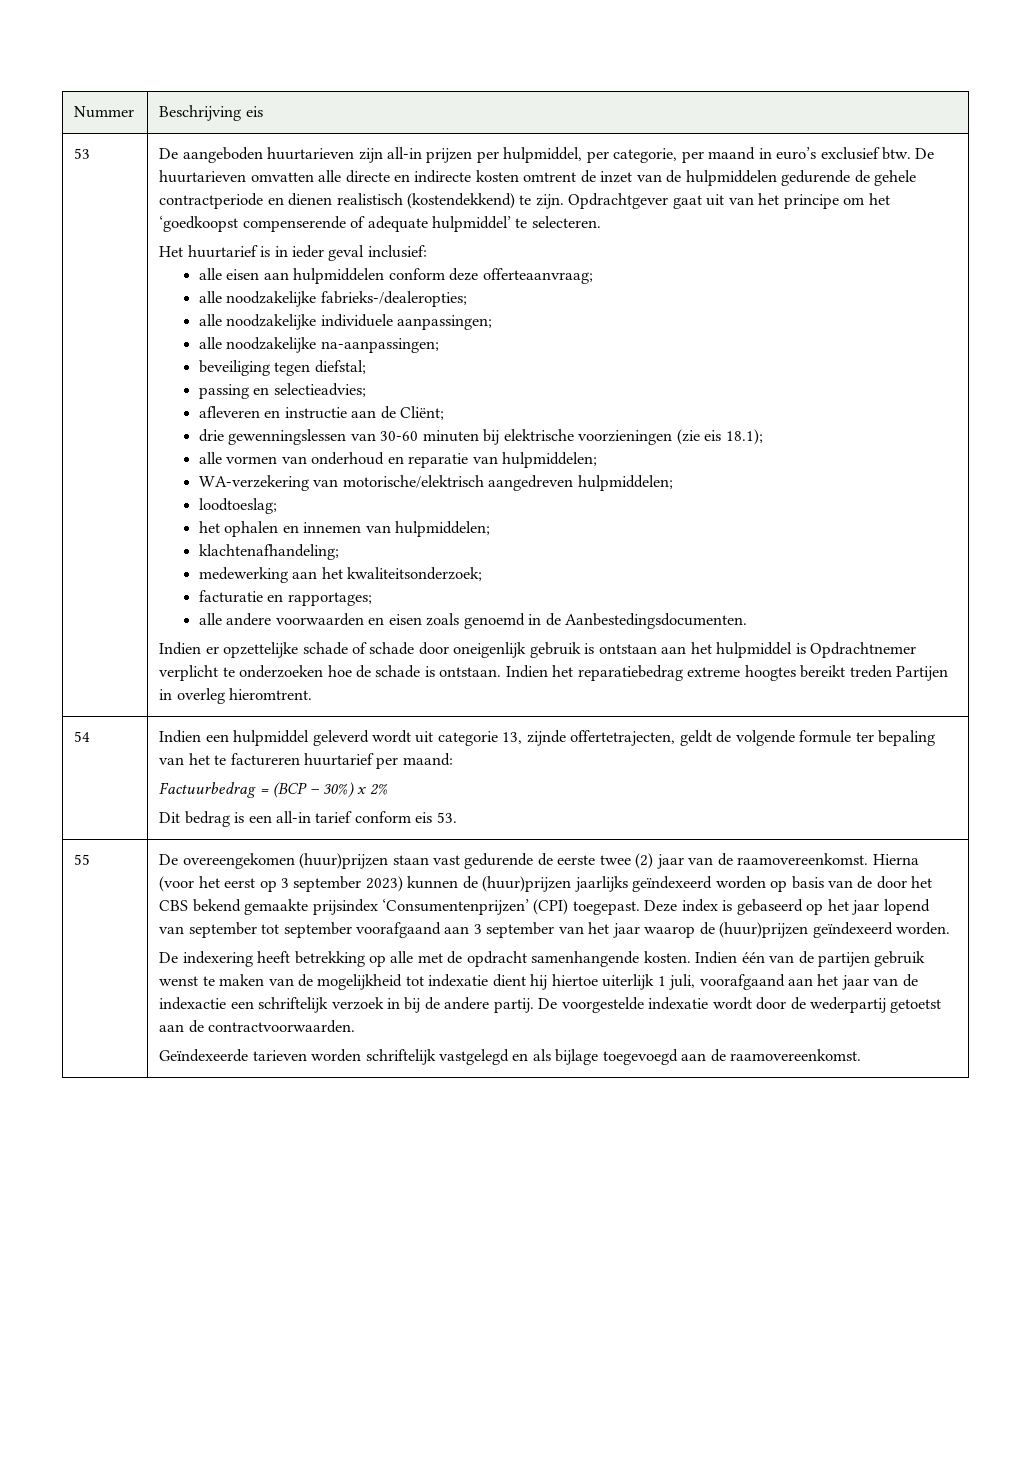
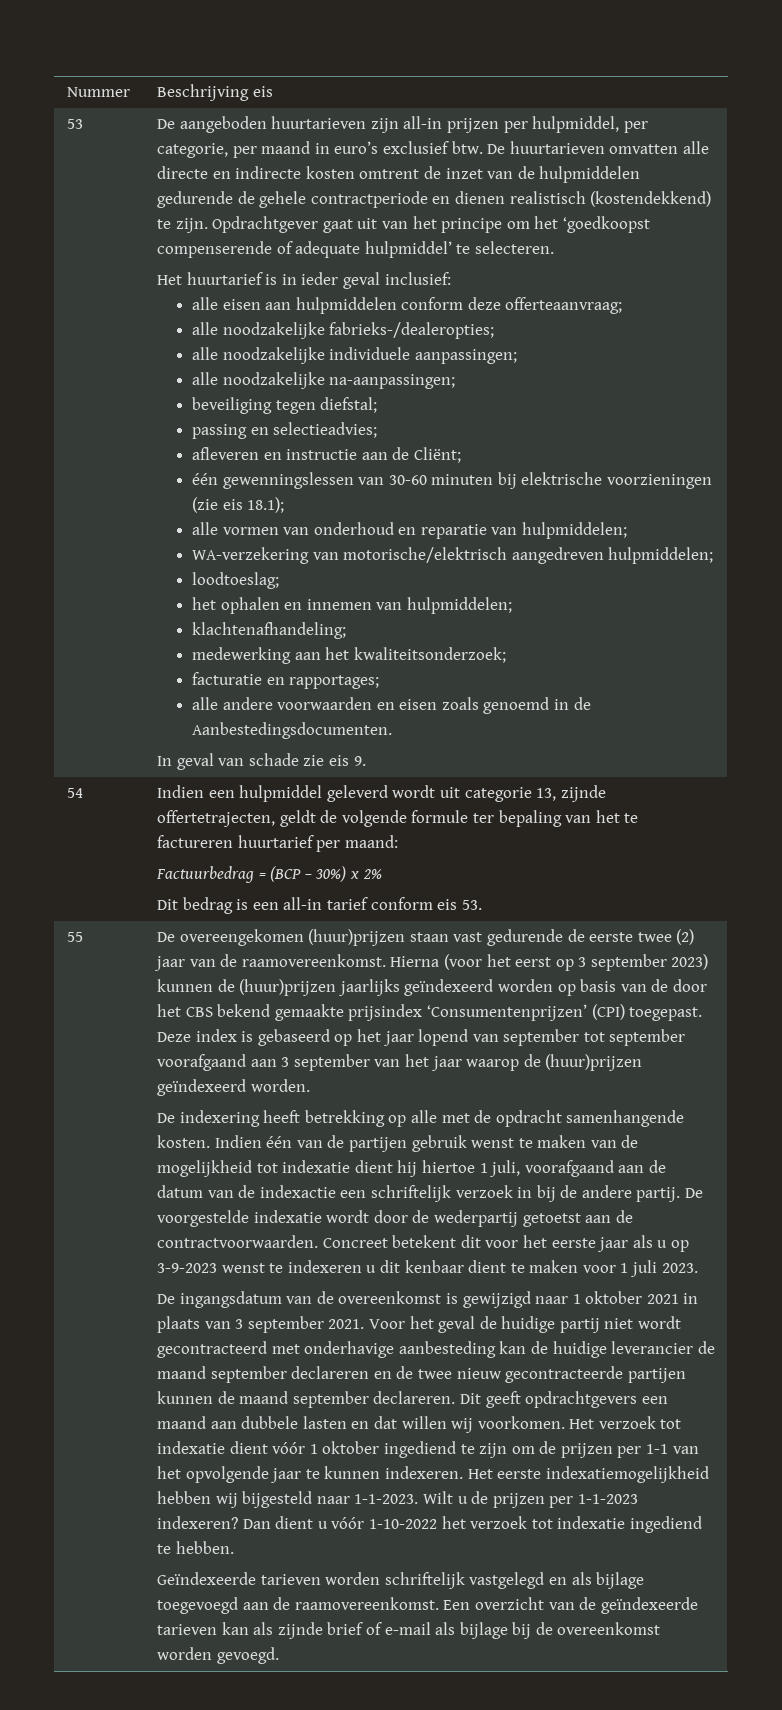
[198,429,224,442] drie -> [191,473,218,485] één
[159,642,916,658] [159,665,948,681] [159,688,313,704] Indien er opzettelijke schade of schade door oneigenlijk gebruik is ontstaan aan het hulpmiddel is Opdrachtnemer verplicht te onderzoeken hoe de schade is ontstaan. Indien het reparatiebedrag extreme hoogtes bereikt treden Partijen in overleg hieromtrent. -> [157,753,366,770] In geval van schade zie eis 9.
[602,974,655,990] uiterlijk -> (475, 1166) none
[817,974,869,990] het jaar -> [648,1160,666,1173] [157,1185,204,1198] de datum
(356, 1026) none -> [322,1235,689,1252] [157,1260,698,1277] [157,1291,699,1308] [157,1316,682,1333] [157,1341,715,1358] [157,1366,686,1383] [157,1391,668,1408] [157,1416,682,1433] [157,1441,699,1458] [157,1466,709,1483] [157,1491,638,1508] [157,1516,702,1533] [157,1541,234,1554] Concreet betekent dit voor het eerste jaar als u op 3-9-2023 wenst te indexeren u dit kenbaar dient te maken voor 1 juli 2023. // De ingangsdatum van de overeenkomst is gewijzigd naar 1 oktober 2021 in plaats van 3 september 2021. Voor het geval de huidige partij niet wordt gecontracteerd met onderhavige aanbesteding kan de huidige leverancier de maand september declareren en de twee nieuw gecontracteerde partijen kunnen de maand september declareren. Dit geeft opdrachtgevers een maand aan dubbele lasten en dat willen wij voorkomen. Het verzoek tot indexatie dient vóór 1 oktober ingediend te zijn om de prijzen per 1-1 van het opvolgende jaar te kunnen indexeren. Het eerste indexatiemogelijkheid hebben wij bijgesteld naar 1-1-2023. Wilt u de prijzen per 1-1-2023 indexeren? Dan dient u vóór 1-10-2022 het verzoek tot indexatie ingediend te hebben.
(862, 1055) none -> [443,1597,698,1614] [157,1622,661,1639] [157,1647,279,1664] Een overzicht van de geïndexeerde tarieven kan als zijnde brief of e-mail als bijlage bij de overeenkomst worden gevoegd.

